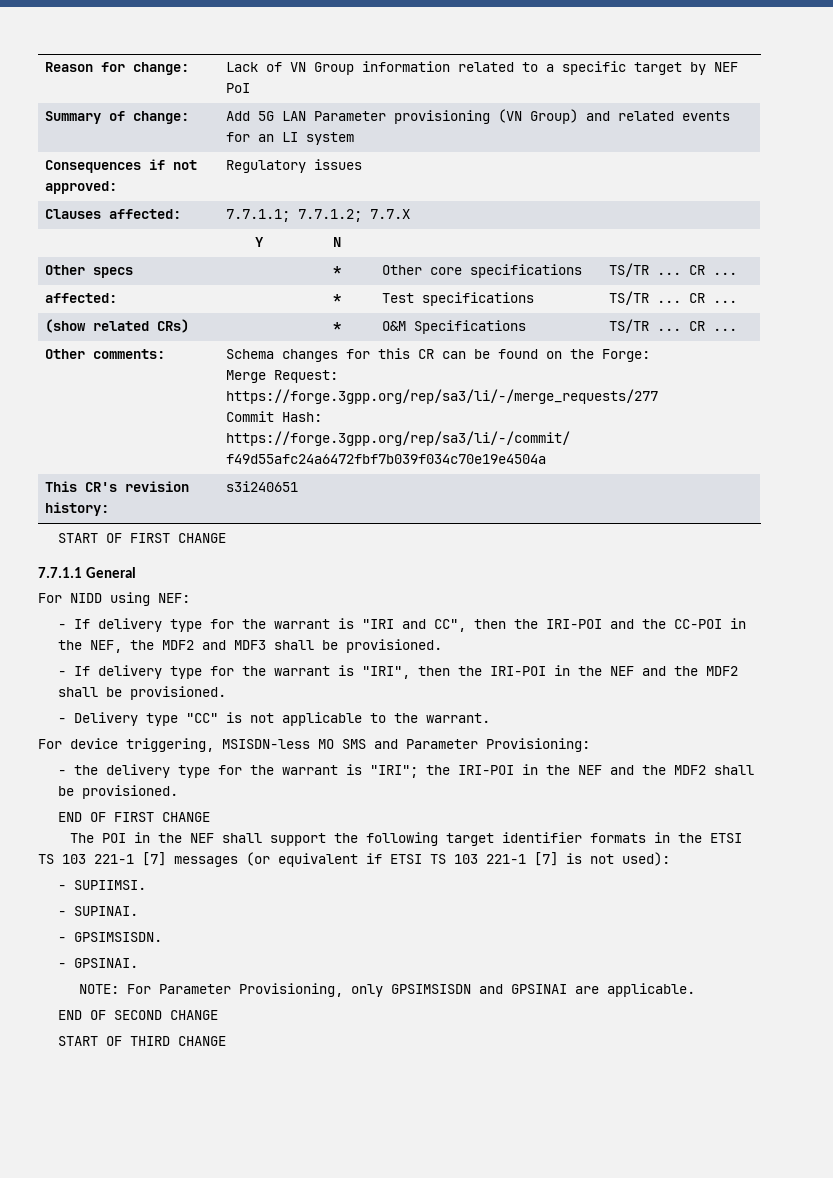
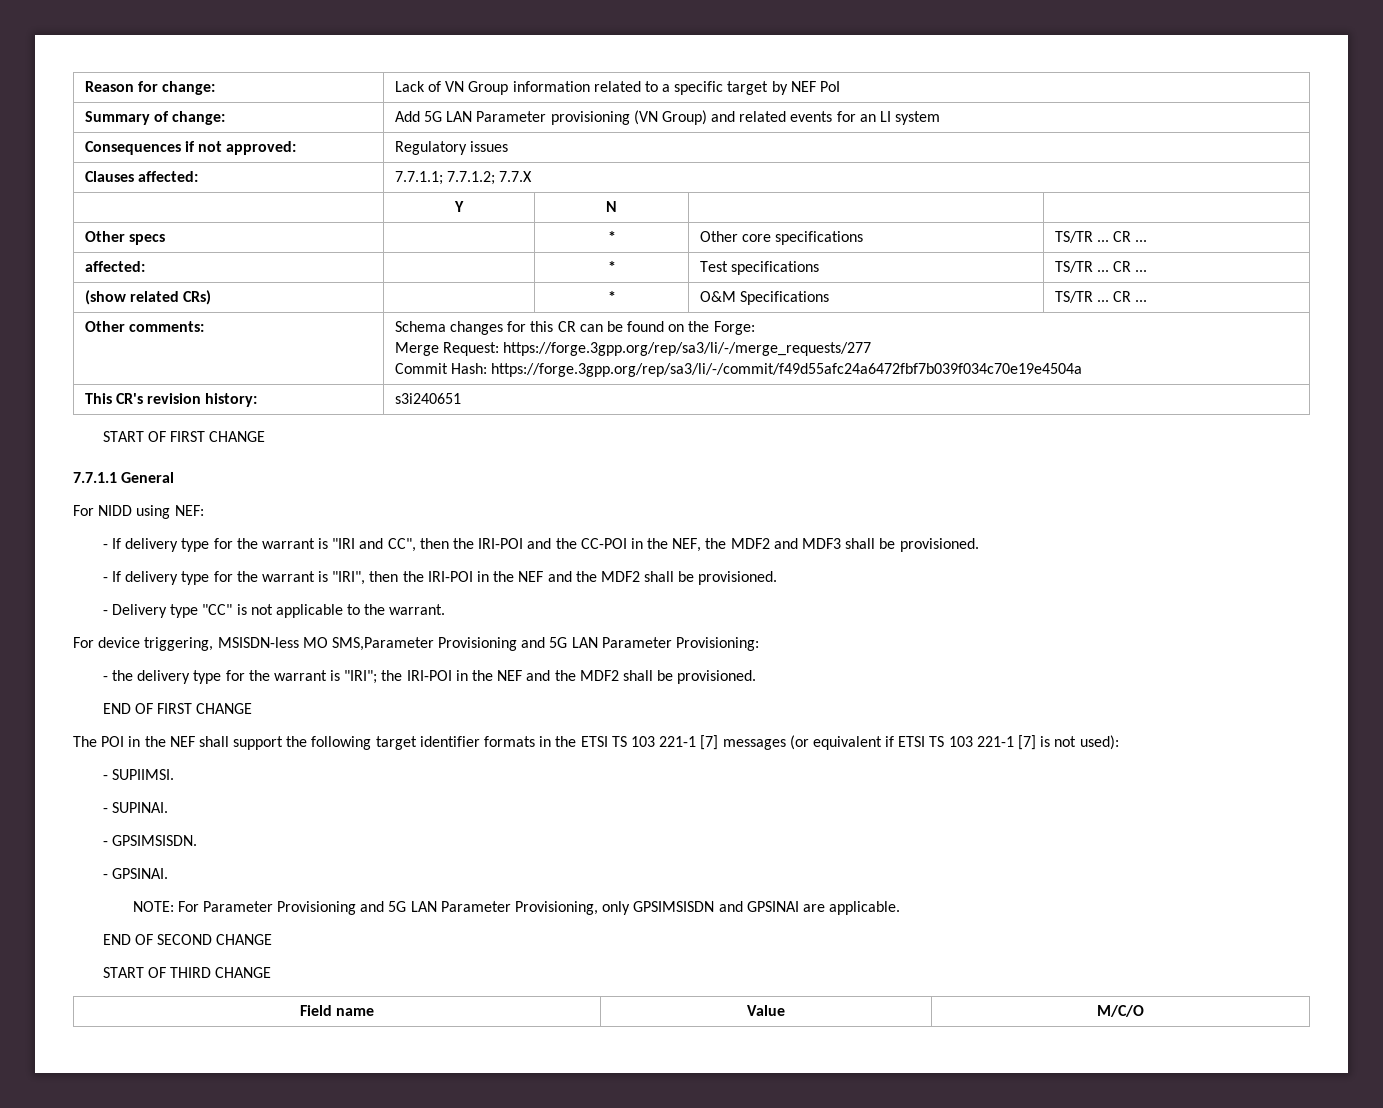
[342,739,398,749] SMS and -> [331,637,598,651] SMS,Parameter Provisioning and 5G LAN
(231, 989) none -> [277,901,511,915] Provisioning and 5G LAN Parameter
(227, 1041) none -> [299,1005,375,1016] [747,1005,786,1016] [1097,1005,1144,1017] // Field name | Value | M/C/O

